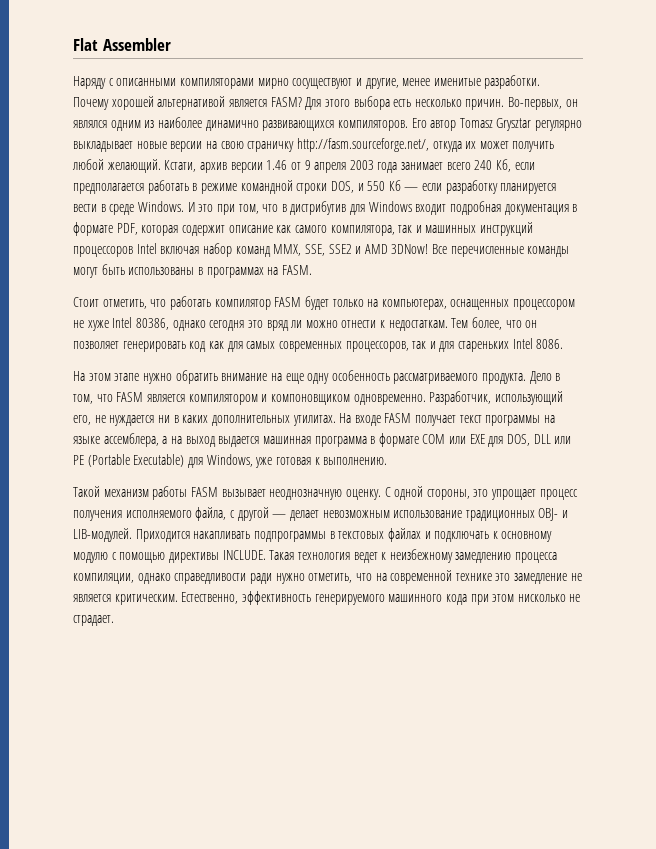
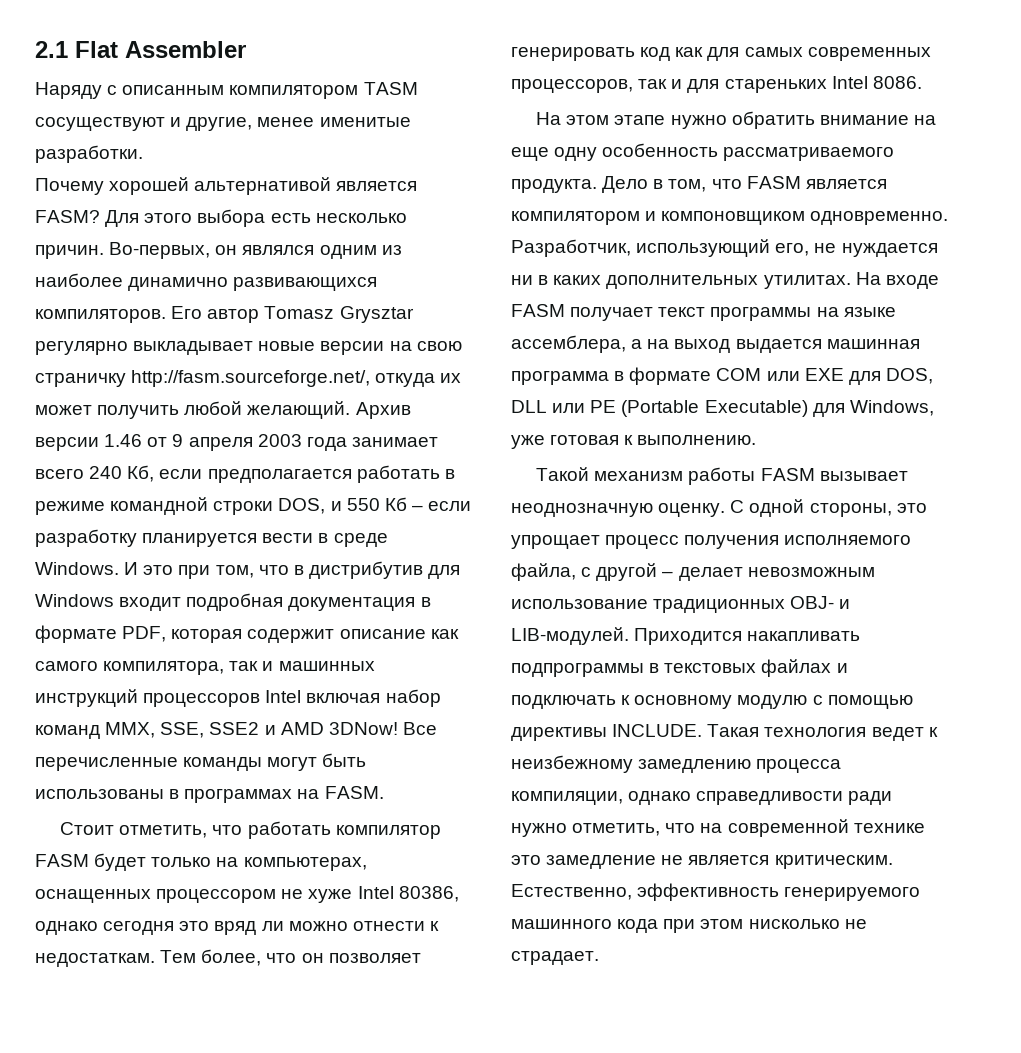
(73, 44) none -> [35,41,68,58] 2.1
[116,78,289,89] описанными компиляторами мирно -> [122,82,418,99] описанным компилятором TASM
[164,160,227,173] Кстати, архив -> [355,402,411,419] Архив
[404,187,419,191] — -> [411,505,423,511] –
[272,514,287,518] — -> [662,571,674,577] –

